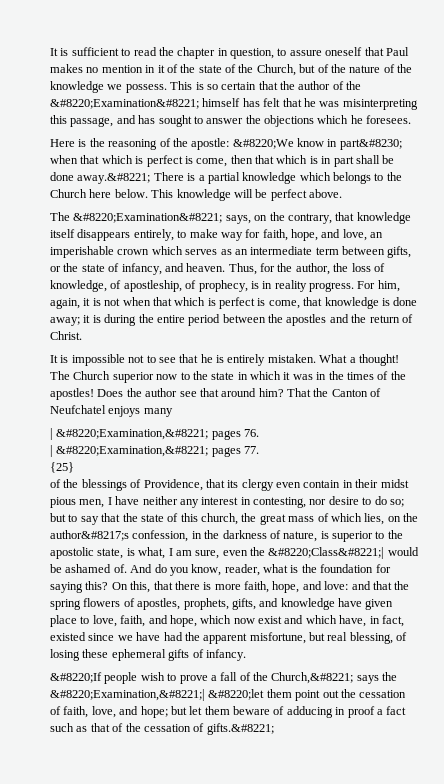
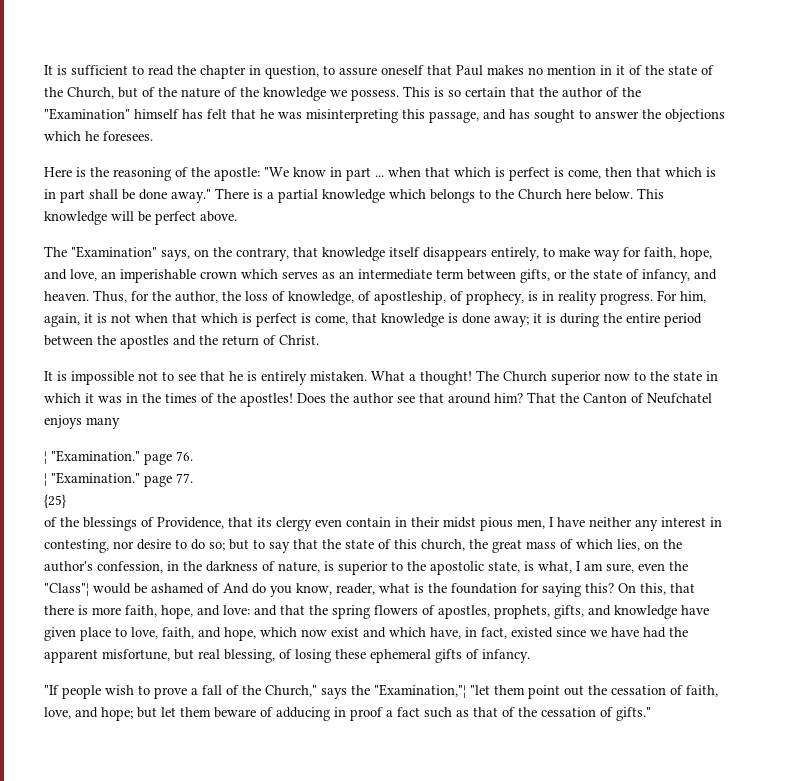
[50,99,199,109] &#8220;Examination&#8221; -> [44,108,130,120] "Examination"
[232,139,294,149] &#8220;We -> [264,167,289,177] "We
[339,139,402,150] part&#8230; -> [346,167,384,181] part ...
[77,173,151,184] away.&#8221; -> [171,189,211,203] away."
[73,213,223,223] &#8220;Examination&#8221; -> [71,246,157,258] "Examination"
[50,428,260,440] [50,445,241,457] | &#8220;Examination,&#8221; pages 76. // | &#8220;Examination,&#8221; pages -> [44,450,193,465] [44,472,172,487] ¦ "Examination." page 76. // ¦ "Examination." page
[50,530,129,541] author&#8217;s -> [44,561,93,572] author's
[268,547,385,559] &#8220;Class&#8221;| -> [44,583,89,596] "Class"¦
[113,564,127,573] of. -> [207,583,220,593] of
[50,672,102,683] &#8220;If -> [44,685,59,695] "If
[271,672,354,684] Church,&#8221; -> [265,685,317,697] Church,"
[50,689,265,701] &#8220;Examination,&#8221;| &#8220;let -> [374,684,490,698] "Examination,"¦ "let
[206,723,274,735] gifts.&#8221; -> [616,707,651,721] gifts."

